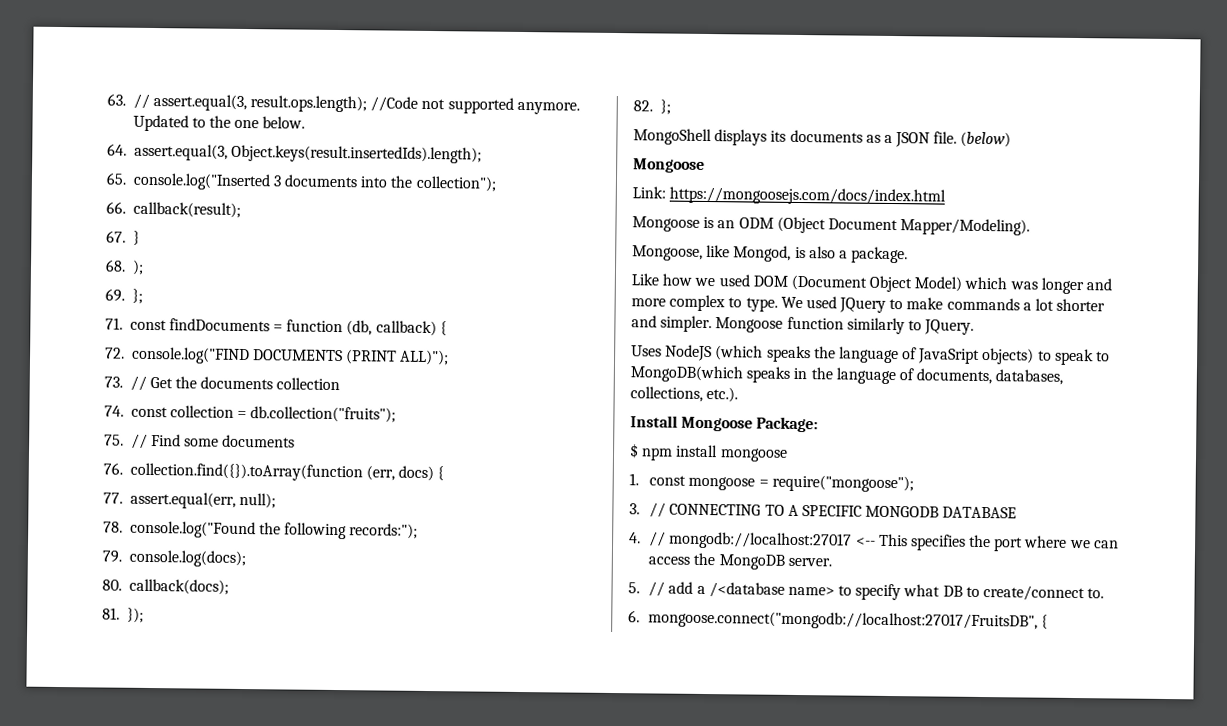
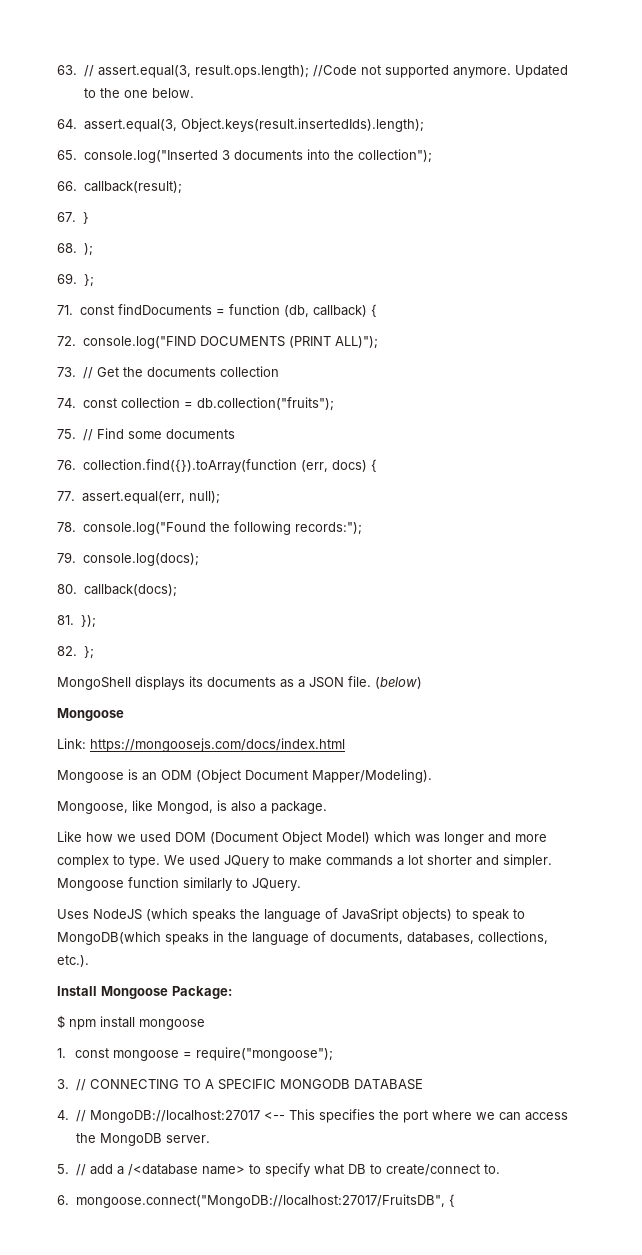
[669,531,853,550] mongodb://localhost:27017 -> [89,1110,260,1123] MongoDB://localhost:27017
[648,610,1039,631] mongoose.connect("mongodb://localhost:27017/FruitsDB", -> [75,1194,445,1208] mongoose.connect("MongoDB://localhost:27017/FruitsDB",

